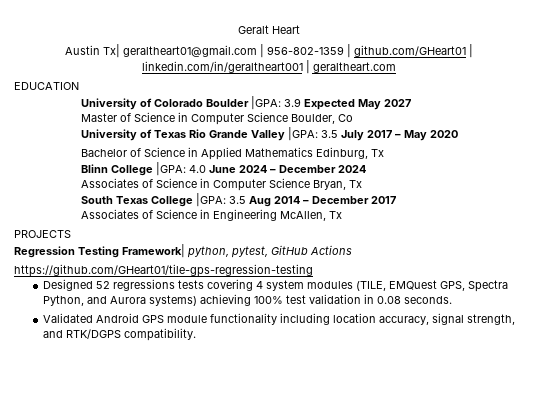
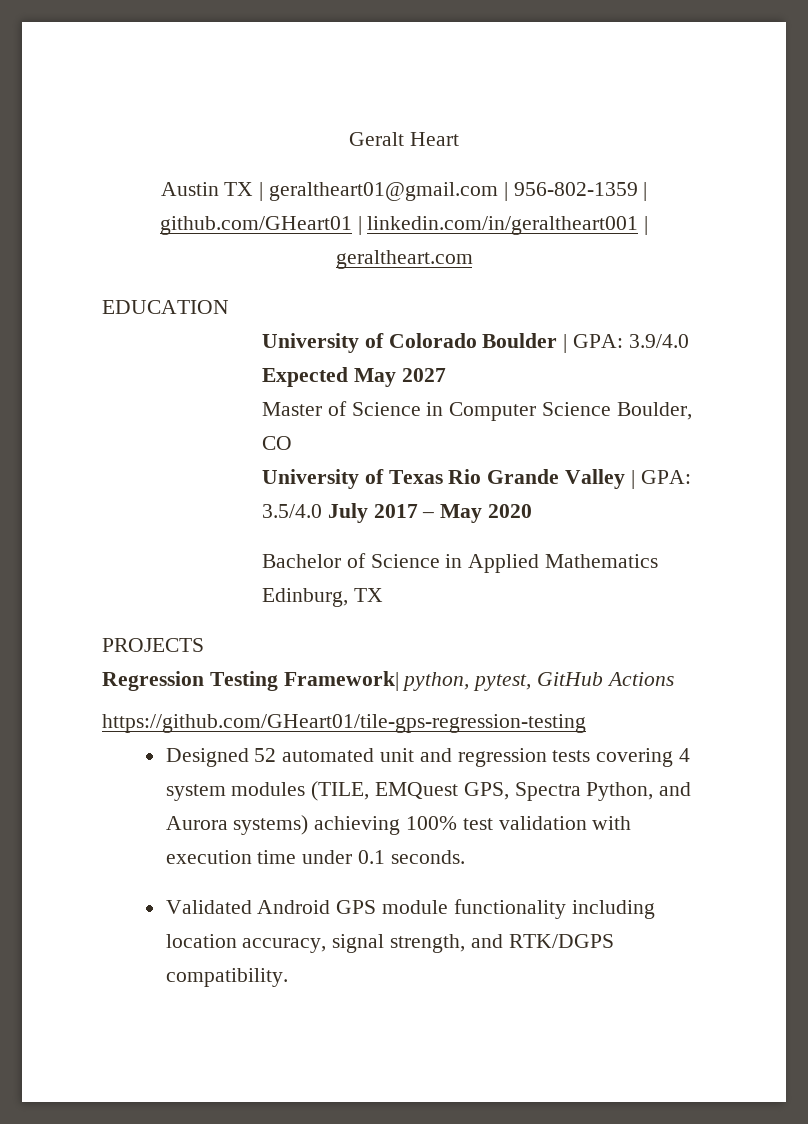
[102,44,120,58] Tx| -> [224,182,264,201] TX |
[250,96,301,110] |GPA: 3.9 -> [563,334,689,353] | GPA: 3.9/4.0
[337,114,353,122] Co -> [261,436,292,450] CO
[287,127,338,141] |GPA: 3.5 -> [630,470,691,489] [261,504,322,518] | GPA: 3.5/4.0
[370,149,384,157] [80,162,366,176] [80,178,362,191] [80,193,396,207] [80,209,342,221] Tx // Blinn College |GPA: 4.0 June 2024 – December 2024 // Associates of Science in Computer Science Bryan, Tx // South Texas College |GPA: 3.5 Aug 2014 – December 2017 // Associates of Science in Engineering McAllen, Tx -> [353,588,383,602] TX
[112,279,175,291] regressions -> [282,748,547,767] automated unit and regression
[363,294,401,304] in 0.08 -> [592,816,632,830] [165,850,386,864] with execution time under 0.1

